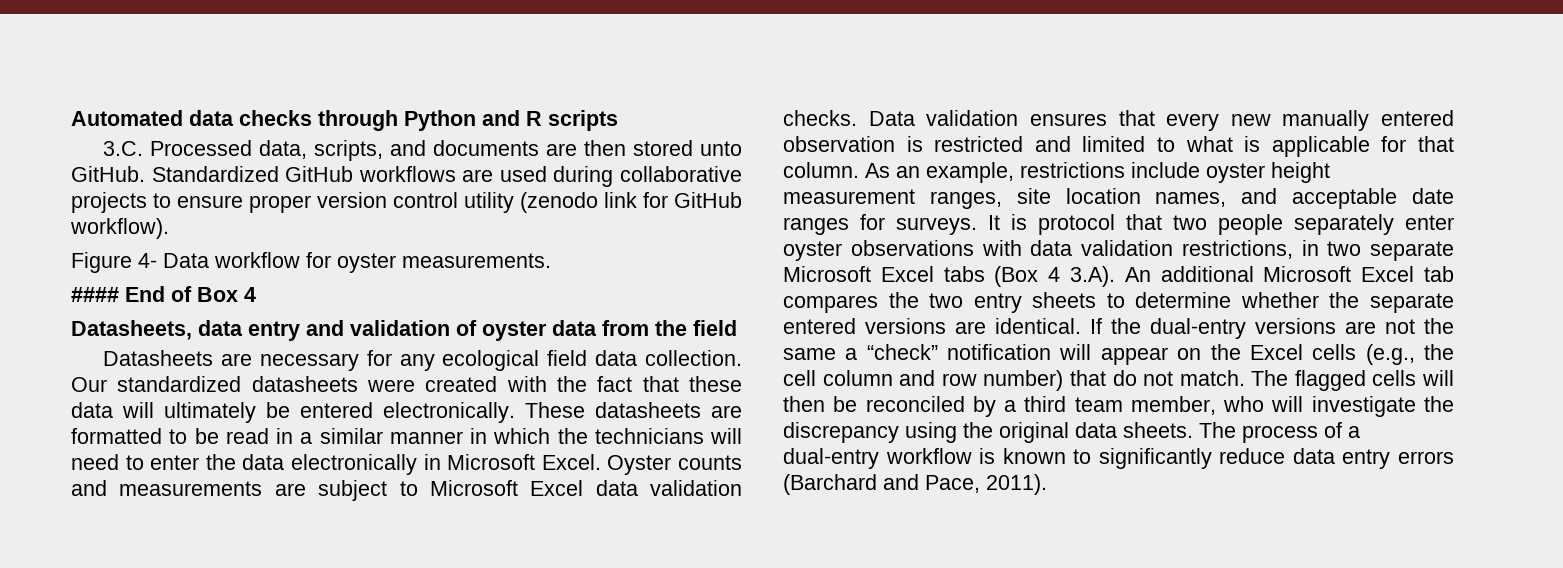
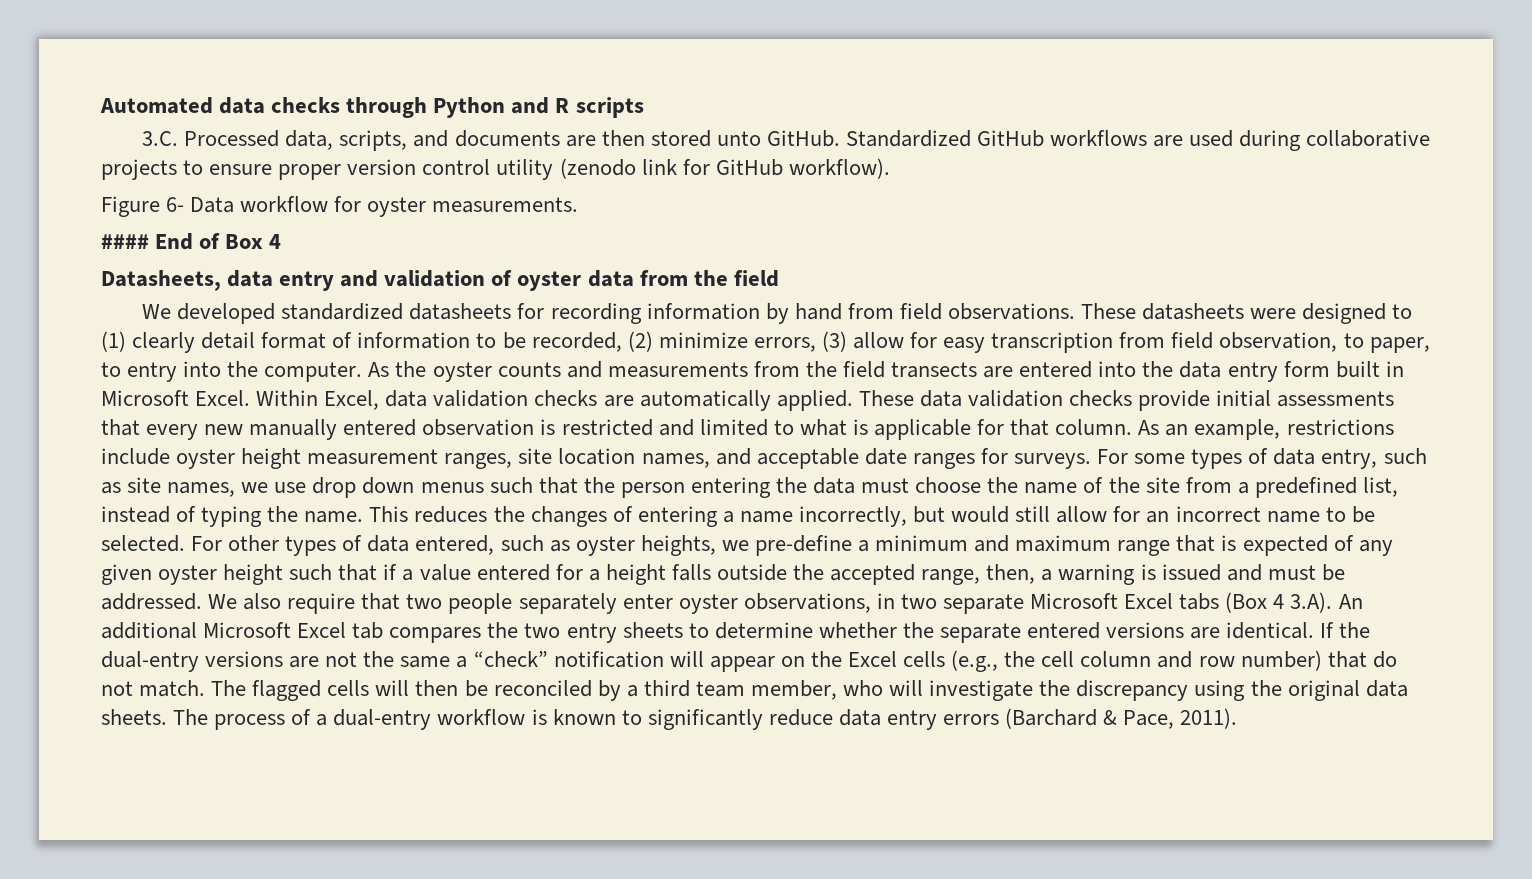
[138,253,157,268] 4- -> [166,197,185,212] 6-
[103,350,742,371] [71,376,742,392] [71,402,742,423] [71,428,742,444] [71,454,743,475] [71,480,742,501] [783,110,1107,126] Datasheets are necessary for any ecological field data collection. Our standardized datasheets were created with the fact that these data will ultimately be entered electronically. These datasheets are formatted to be read in a similar manner in which the technicians will need to enter the data electronically in Microsoft Excel. Oyster counts and measurements are subject to Microsoft Excel data validation checks. Data validation ensures -> [142,303,1413,324] [101,331,1430,353] [101,361,1404,382] [101,390,1395,411] We developed standardized datasheets for recording information by hand from field observations. These datasheets were designed to (1) clearly detail format of information to be recorded, (2) minimize errors, (3) allow for easy transcription from field observation, to paper, to entry into the computer. As the oyster counts and measurements from the field transects are entered into the data entry form built in Microsoft Excel. Within Excel, data validation checks are automatically applied. These data validation checks provide initial assessments
[988,214,1115,235] It is protocol -> [1097,448,1427,469] [101,477,1398,498] [101,506,1375,527] [101,535,1393,556] [101,564,1345,585] [101,593,356,614] For some types of data entry, such as site names, we use drop down menus such that the person entering the data must choose the name of the site from a predefined list, instead of typing the name. This reduces the changes of entering a name incorrectly, but would still allow for an incorrect name to be selected. For other types of data entered, such as oyster heights, we pre-define a minimum and maximum range that is expected of any given oyster height such that if a value entered for a height falls outside the accepted range, then, a warning is issued and must be addressed. We also require
[850,240,1293,259] observations with data validation restrictions, -> [743,593,871,613] observations,
[883,474,919,490] and -> [1103,710,1118,725] &

